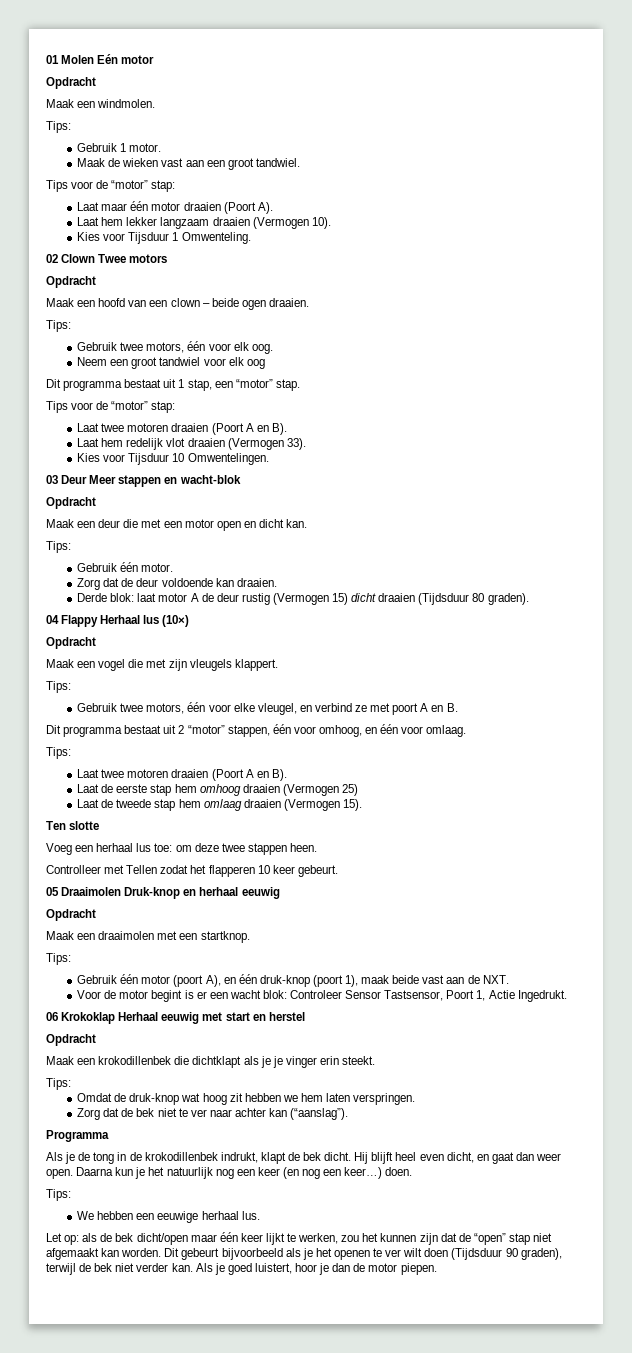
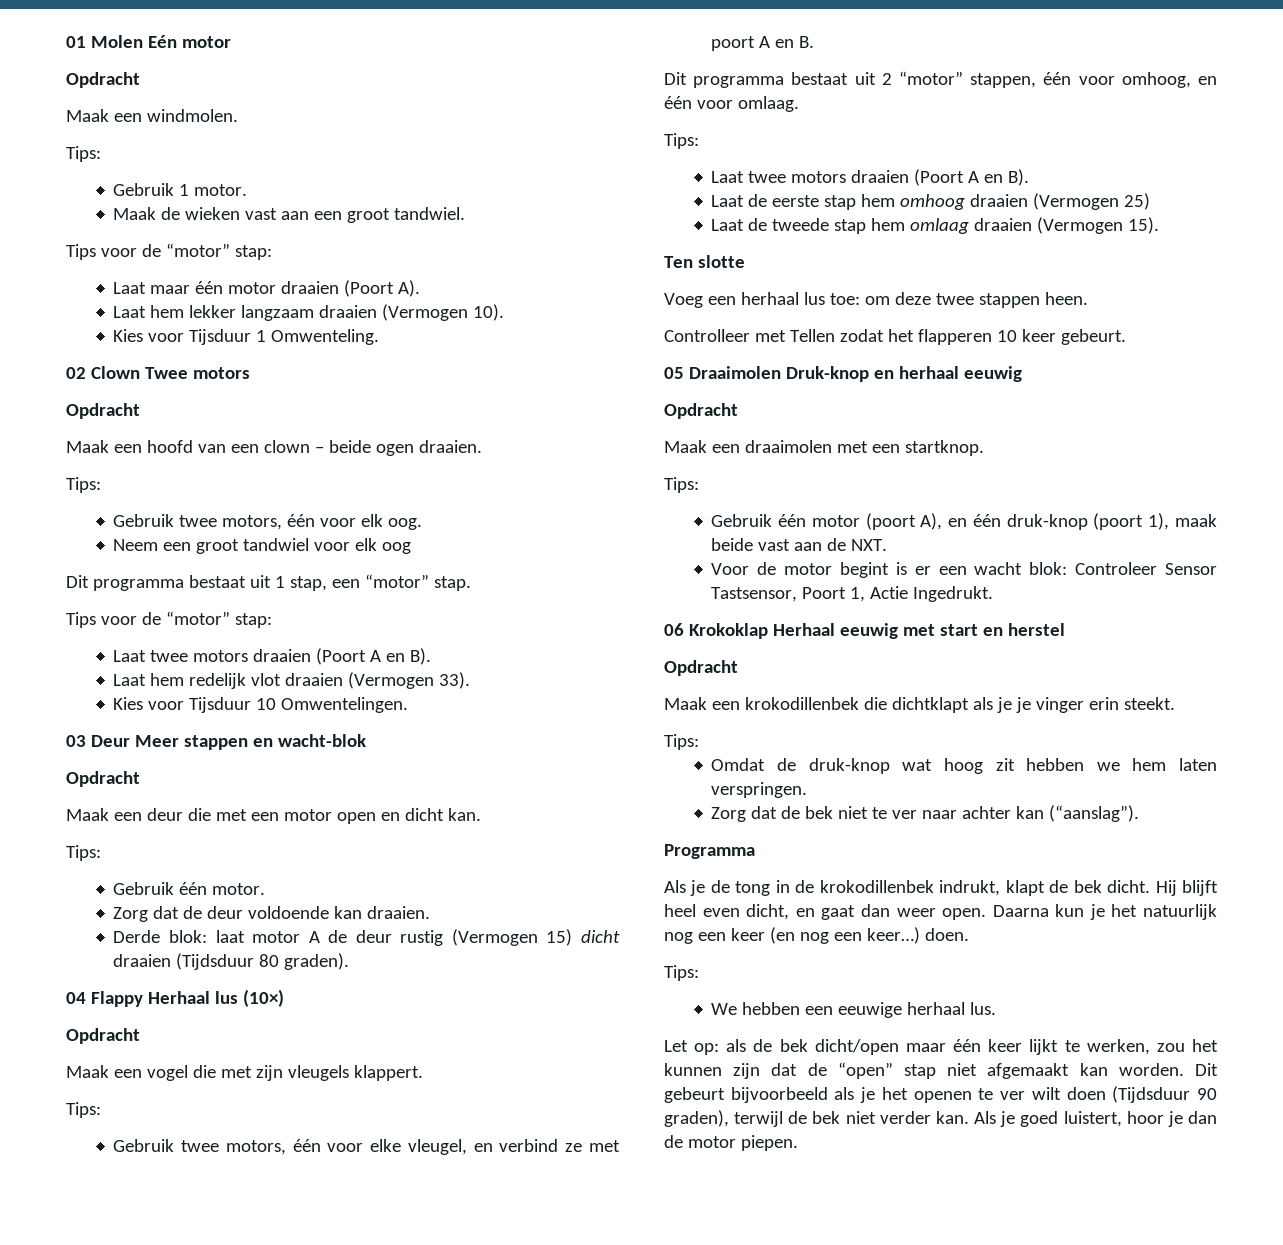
[127,423,169,432] motoren -> [193,650,249,662] motors
[127,769,169,778] motoren -> [791,171,847,183] motors

